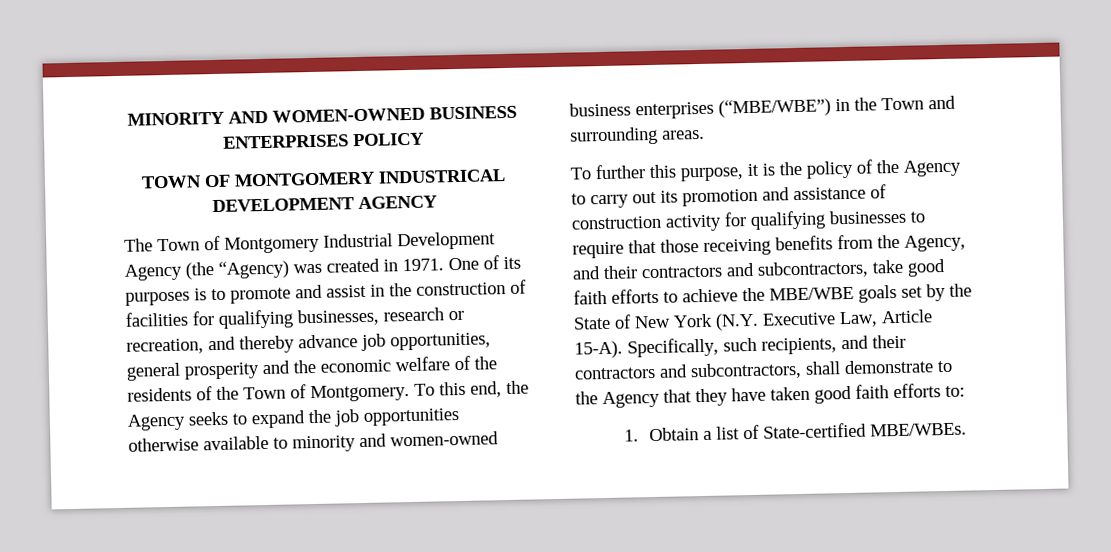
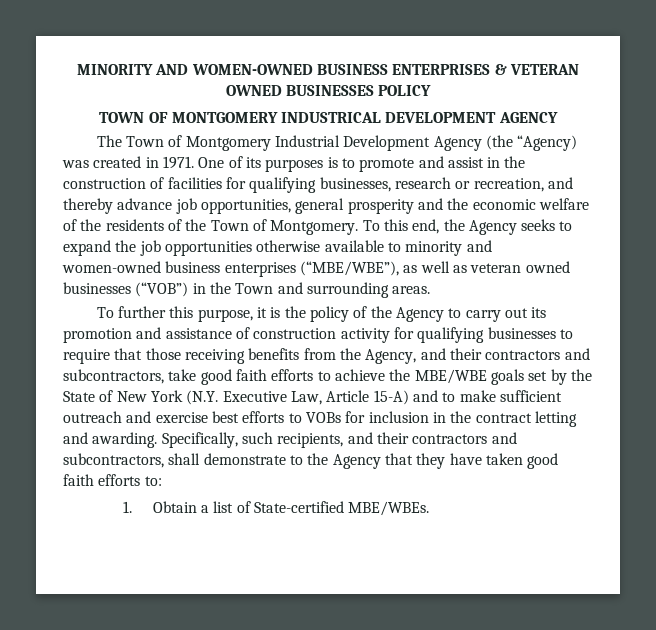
(349, 141) none -> [494,64,579,75] [225,85,374,96] & VETERAN OWNED BUSINESSES
[718,98,831,118] (“MBE/WBE”) -> [299,261,570,276] [63,282,189,297] (“MBE/WBE”), as well as veteran owned businesses (“VOB”)
[574,340,623,359] 15-A). -> [373,390,562,405] [63,411,577,427] [63,432,158,448] 15-A) and to make sufficient outreach and exercise best efforts to VOBs for inclusion in the contract letting and awarding.

